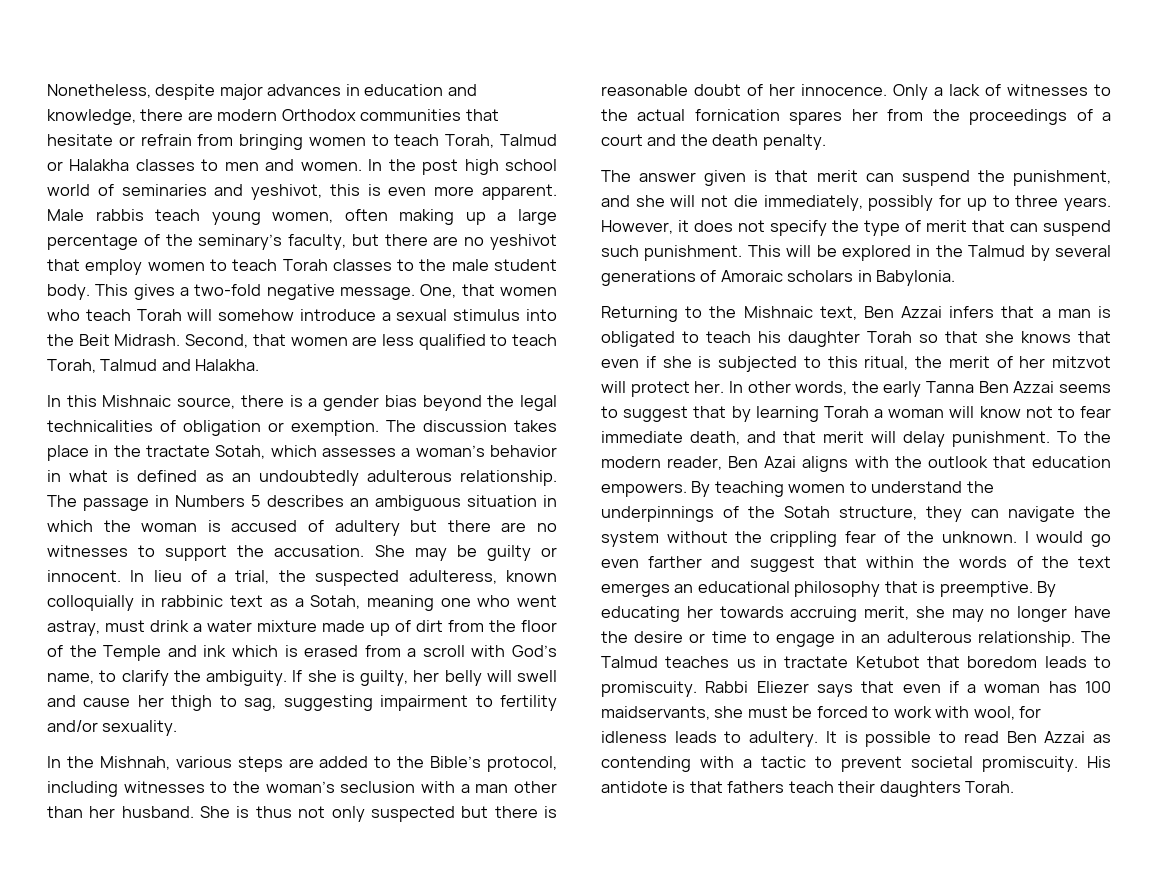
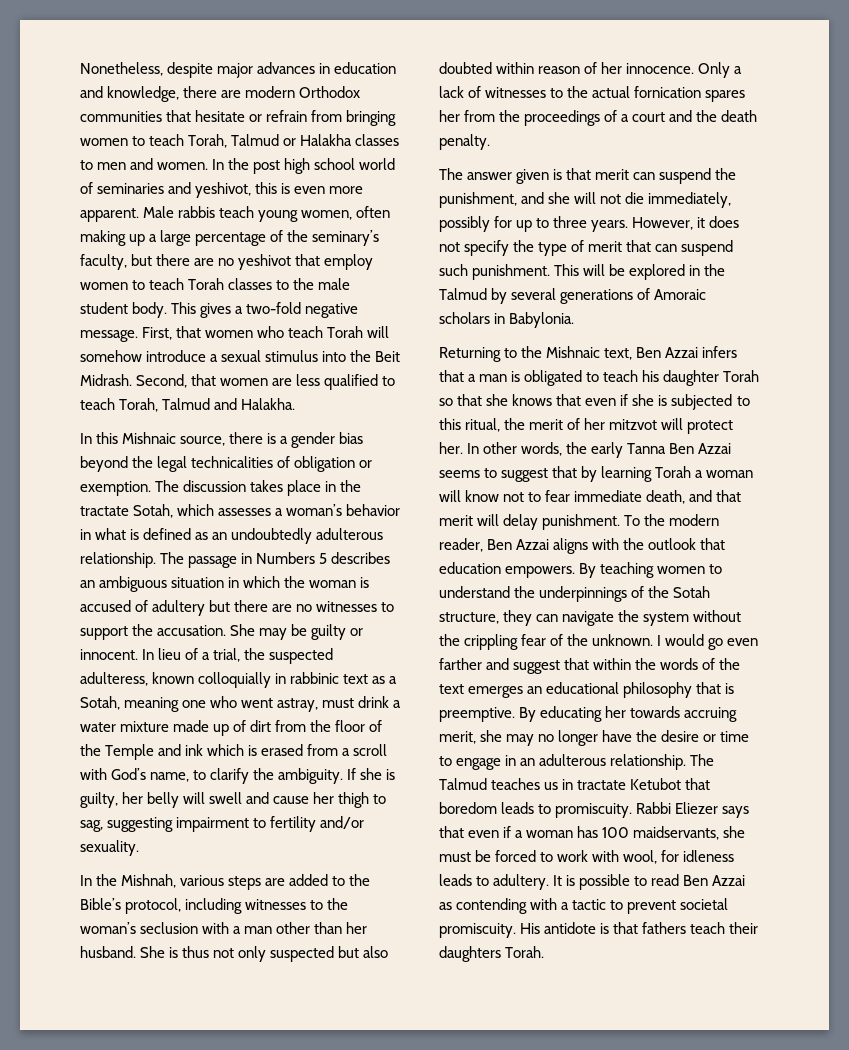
[420,284,457,298] One, -> [142,327,173,340] First,
[494,806,558,818] [601,84,741,96] there is reasonable doubt -> [363,946,389,958] [439,62,581,74] also doubted within reason
[764,456,797,468] Azai -> [516,539,550,550] Azzai

